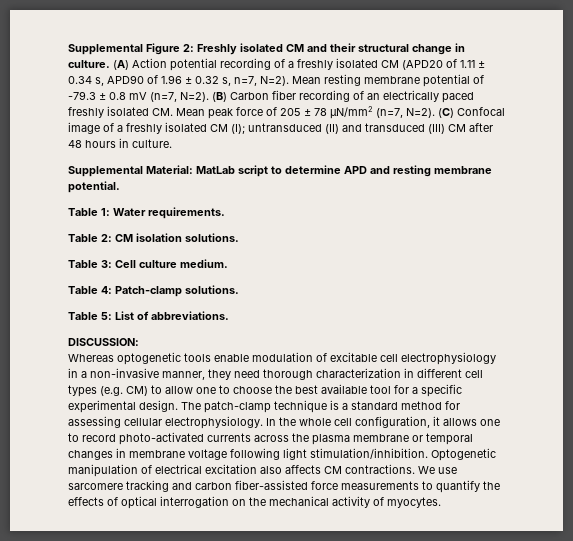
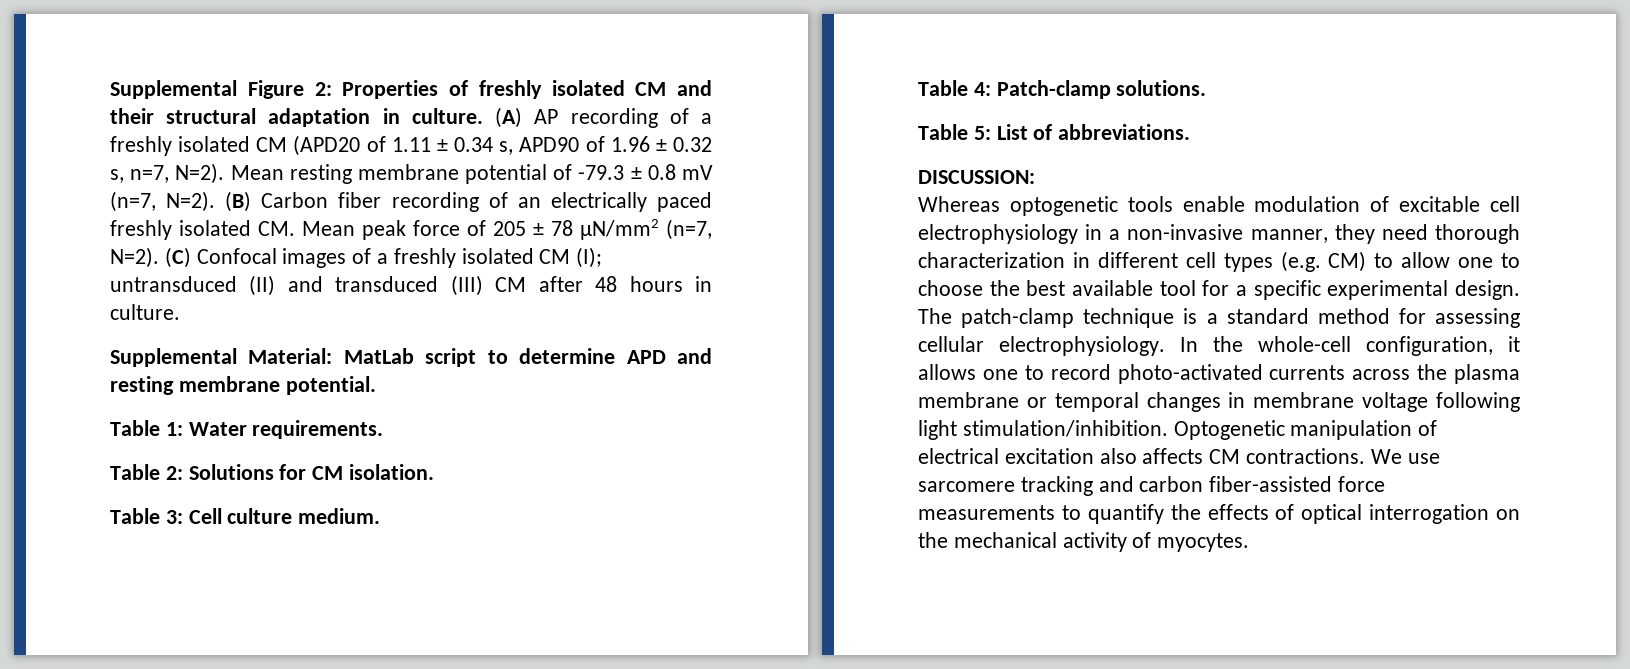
[197,44,237,55] Freshly -> [342,80,542,99] Properties of freshly
[412,44,452,55] change -> [268,108,371,127] adaptation
[132,58,217,71] Action potential -> [534,109,559,124] AP
[68,122,100,134] image -> [282,248,347,268] images
[115,233,239,242] CM isolation solutions. -> [188,464,435,480] Solutions for CM isolation.
[299,418,352,426] whole cell -> [1258,336,1351,352] whole-cell

